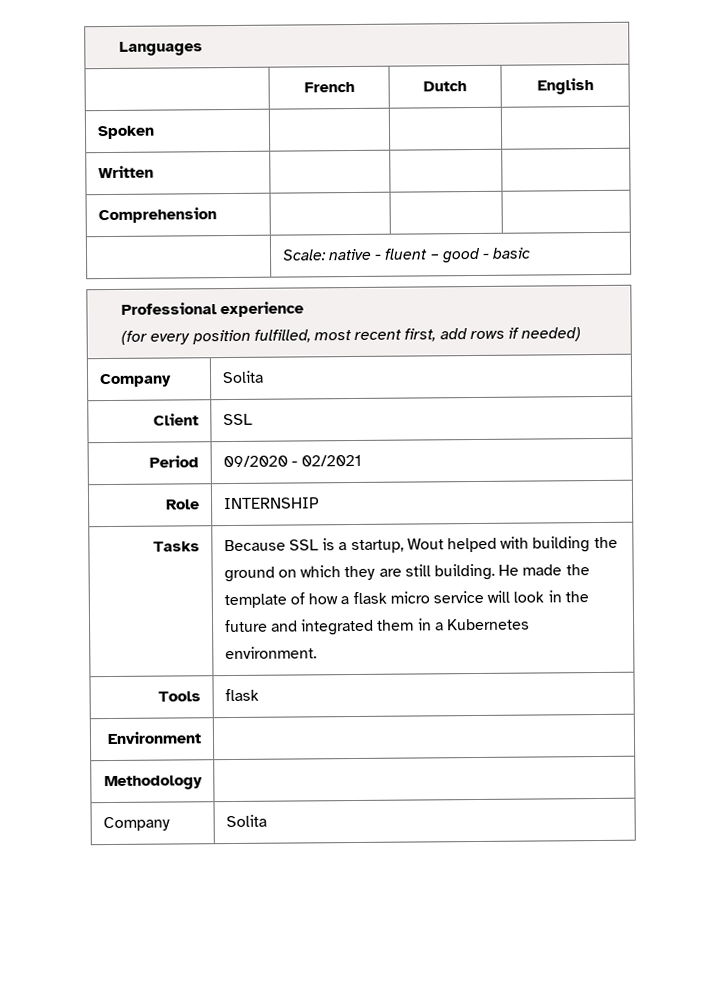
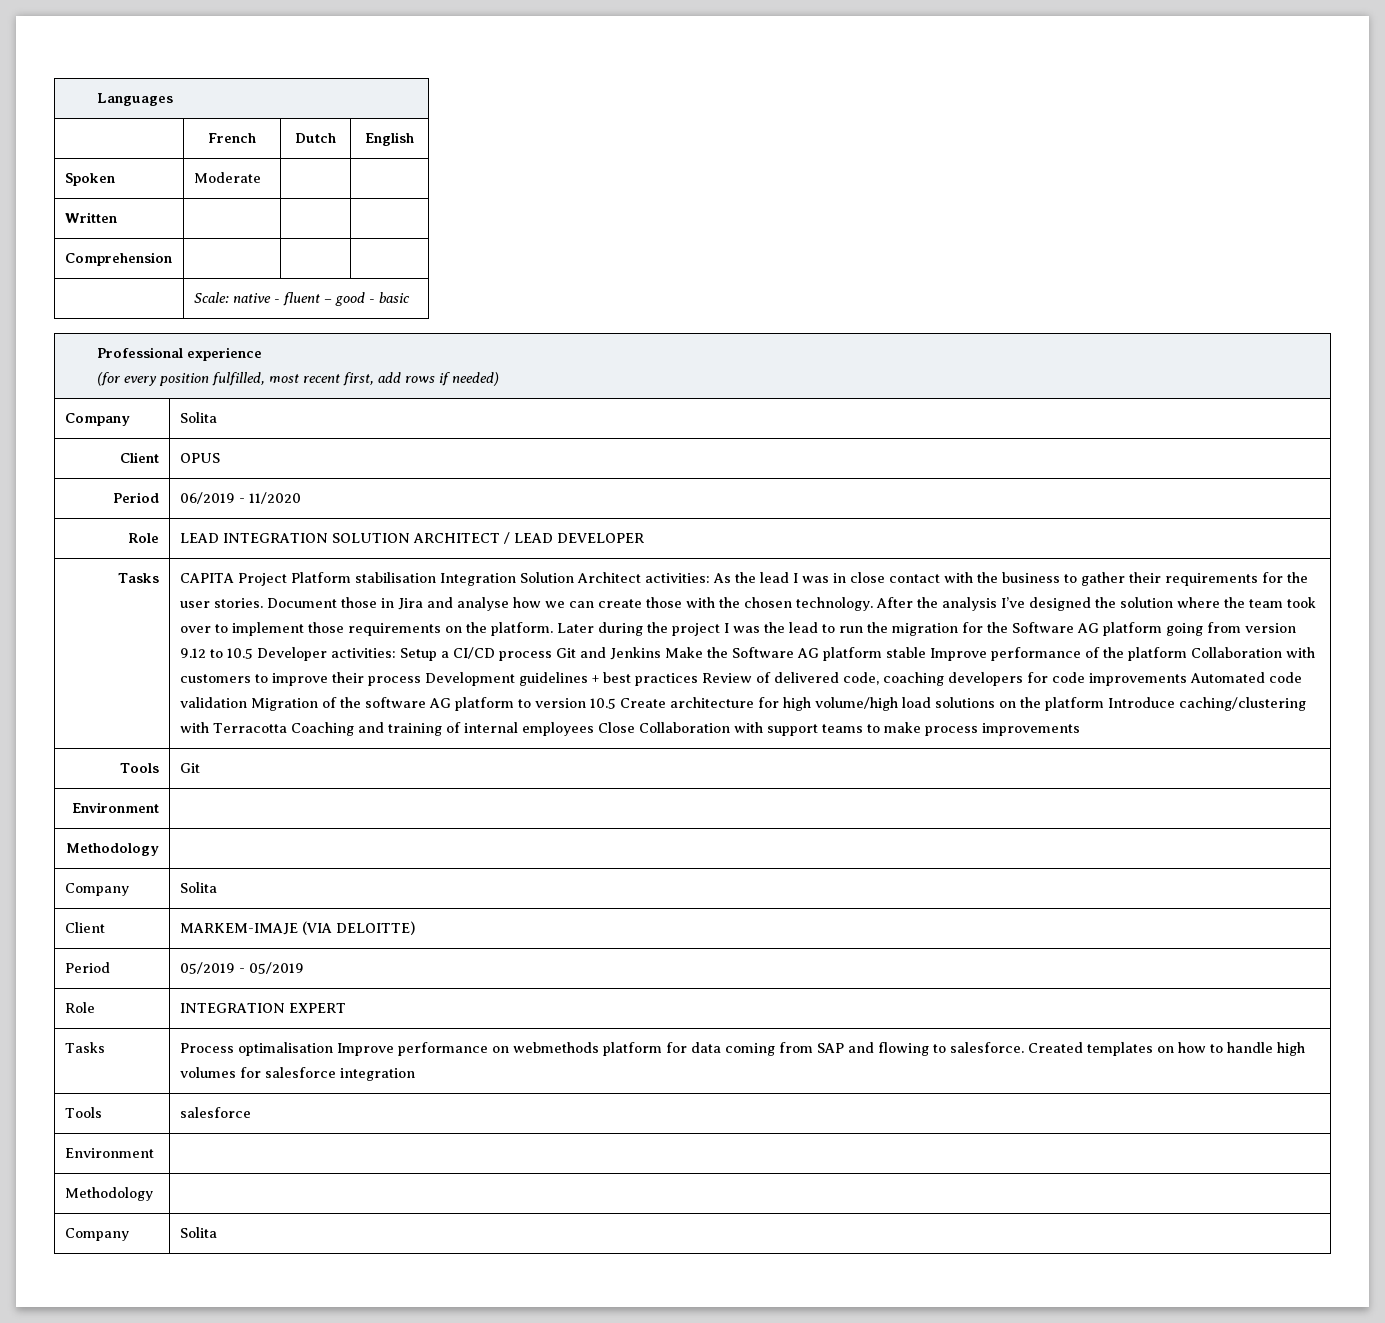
(155, 132) none -> [193,172,261,183] Moderate
[222,413,253,426] [149,455,200,468] [222,454,362,468] [166,499,201,510] [223,497,320,510] [153,541,201,552] [223,536,618,554] [223,563,590,583] [223,590,589,609] [224,618,530,636] [224,646,317,660] [158,691,202,702] [224,688,259,702] [107,731,203,745] [104,775,204,791] [102,816,170,832] [225,814,267,828] SSL // Period | 09/2020 - 02/2021 // Role | INTERNSHIP // Tasks | Because SSL is a startup, Wout helped with building the ground on which they are still building. He made the template of how a flask micro service will look in the future and integrated them in a Kubernetes environment. // Tools | flask // Environment | // Methodology | // Company | Solita -> [179,453,220,463] [113,492,160,503] [179,492,301,504] [128,533,160,543] [179,532,644,544] [118,573,160,583] [179,572,1308,586] [179,597,1316,611] [179,622,1296,636] [179,647,1315,661] [179,672,1302,686] [179,697,1306,711] [179,722,1080,736] [120,763,160,773] [179,763,200,773] [72,802,160,813] [66,843,160,856] [64,883,129,896] [179,882,217,893] [64,922,105,933] [179,921,415,935] [64,962,110,973] [179,962,304,974] [64,1002,95,1013] [179,1003,346,1013] [64,1042,105,1053] [179,1042,1305,1056] [179,1067,415,1081] [64,1107,102,1118] [179,1107,251,1118] [64,1148,154,1158] [64,1187,153,1201] [64,1228,129,1241] [179,1227,217,1238] OPUS // Period | 06/2019 - 11/2020 // Role | LEAD INTEGRATION SOLUTION ARCHITECT / LEAD DEVELOPER // Tasks | CAPITA Project Platform stabilisation Integration Solution Architect activities: As the lead I was in close contact with the business to gather their requirements for the user stories. Document those in Jira and analyse how we can create those with the chosen technology. After the analysis I’ve designed the solution where the team took over to implement those requirements on the platform. Later during the project I was the lead to run the migration for the Software AG platform going from version 9.12 to 10.5 Developer activities: Setup a CI/CD process Git and Jenkins Make the Software AG platform stable Improve performance of the platform Collaboration with customers to improve their process Development guidelines + best practices Review of delivered code, coaching developers for code improvements Automated code validation Migration of the software AG platform to version 10.5 Create architecture for high volume/high load solutions on the platform Introduce caching/clustering with Terracotta Coaching and training of internal employees Close Collaboration with support teams to make process improvements // Tools | Git // Environment | // Methodology | // Company | Solita // Client | MARKEM-IMAJE (VIA DELOITTE) // Period | 05/2019 - 05/2019 // Role | INTEGRATION EXPERT // Tasks | Process optimalisation Improve performance on webmethods platform for data coming from SAP and flowing to salesforce. Created templates on how to handle high volumes for salesforce integration // Tools | salesforce // Environment | // Methodology | // Company | Solita

